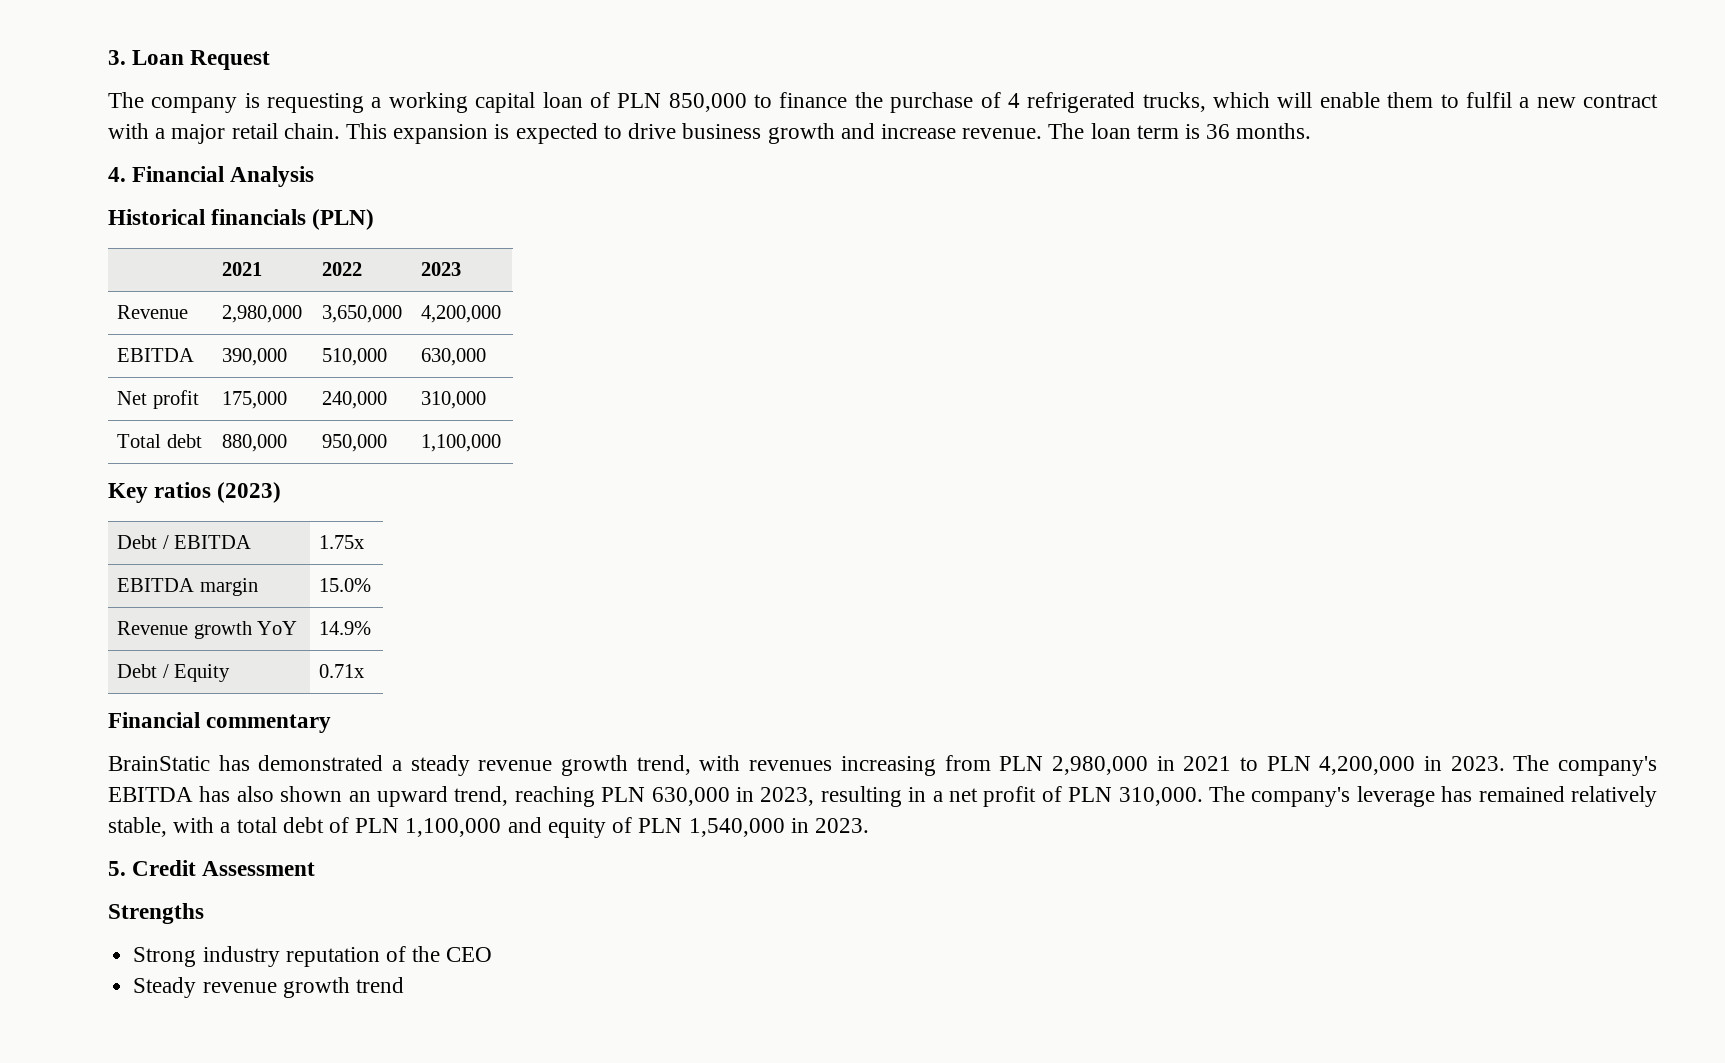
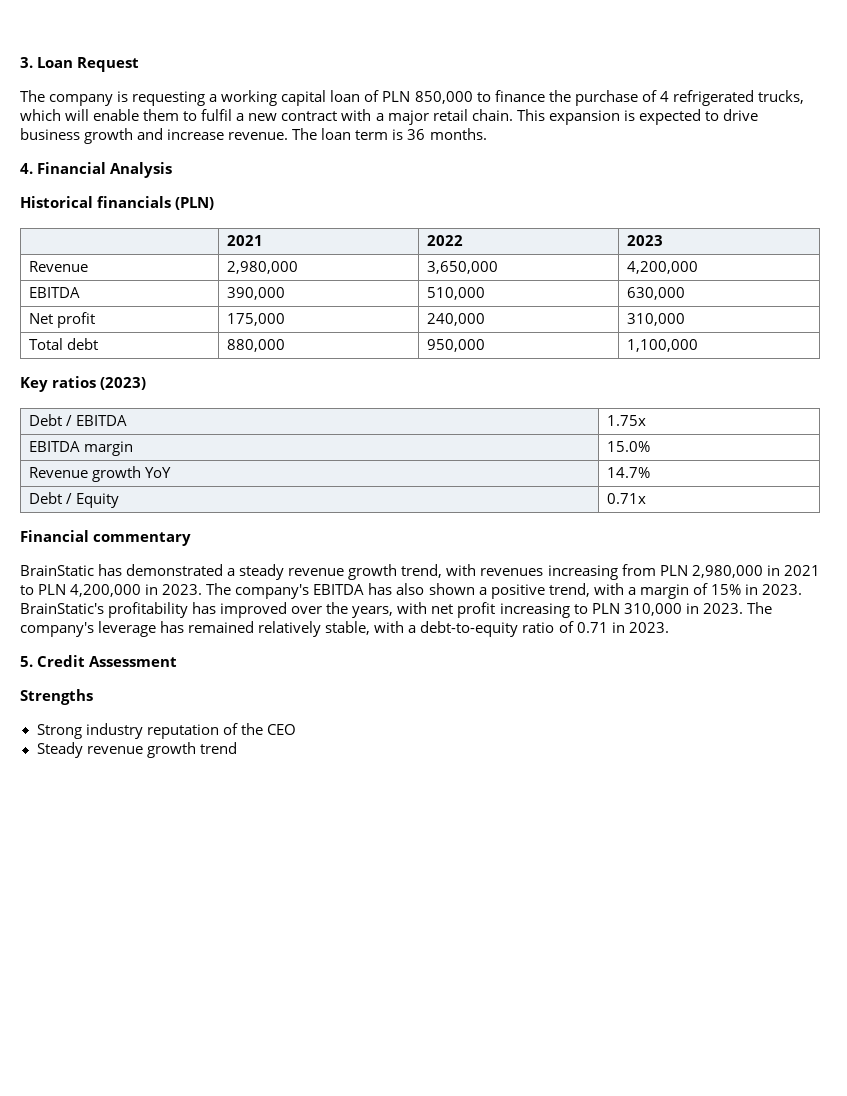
[319,621,372,635] 14.9% -> [606,467,650,478] 14.7%
[348,786,1203,807] an upward trend, reaching PLN 630,000 in 2023, resulting in a net profit of PLN 310,000. -> [478,583,802,599] [20,602,743,618] a positive trend, with a margin of 15% in 2023. BrainStatic's profitability has improved over the years, with net profit increasing to PLN 310,000 in 2023.
[236,817,785,838] total debt of PLN 1,100,000 and equity of PLN 1,540,000 -> [420,621,608,637] debt-to-equity ratio of 0.71

